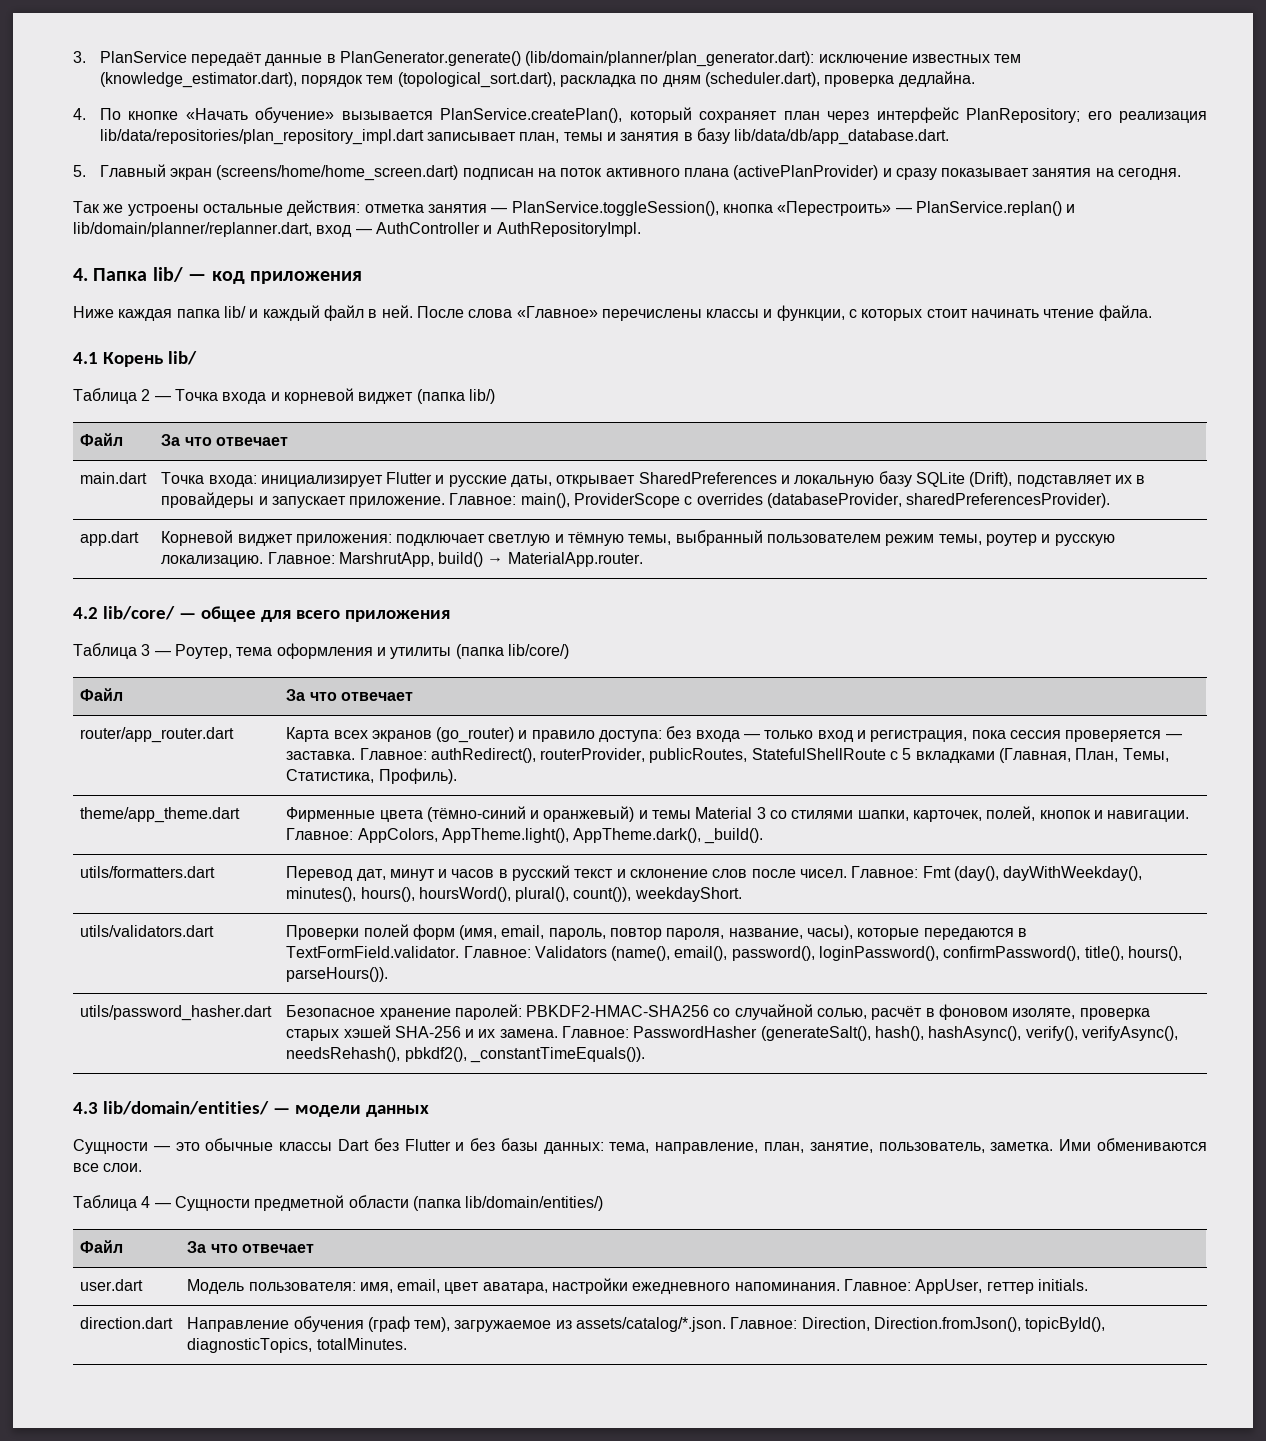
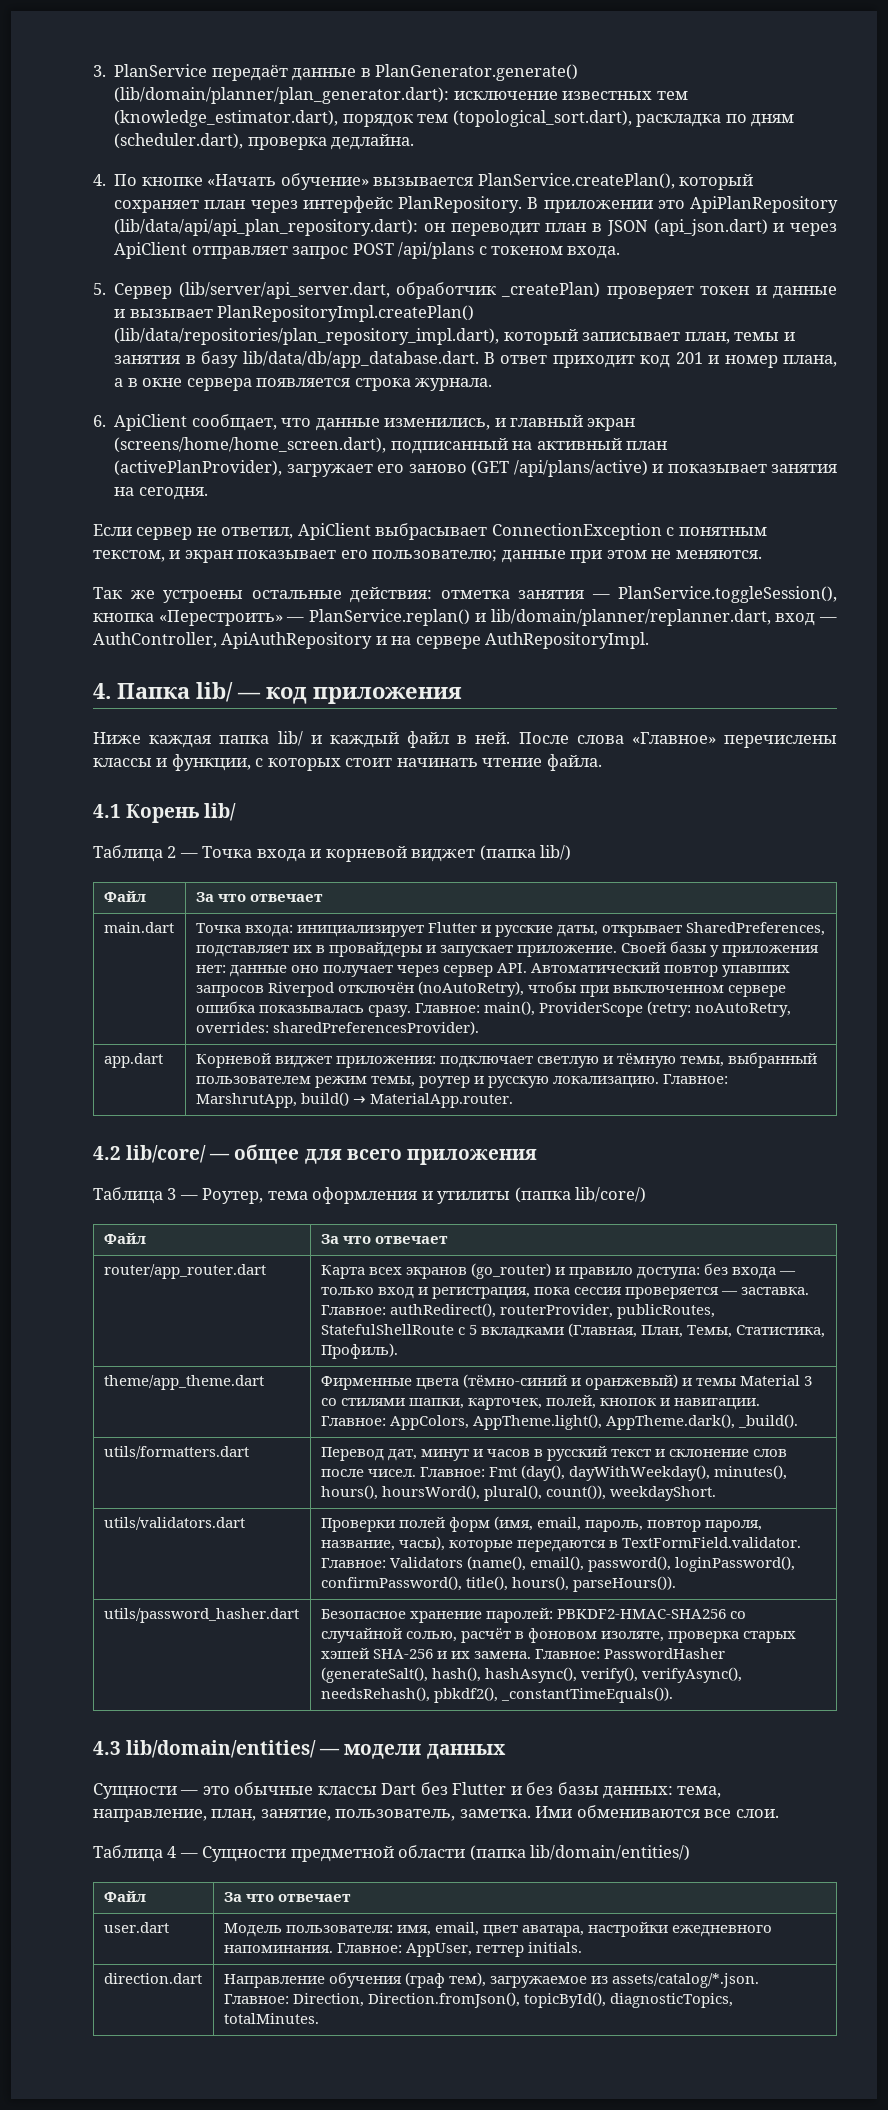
[966,108,1207,123] [99,129,424,145] PlanRepository; его реализация lib/data/repositories/plan_repository_impl.dart -> [398,196,838,213] [114,219,837,236] [114,242,621,259] [93,282,837,299] [114,305,475,322] [114,328,578,345] PlanRepository. В приложении это ApiPlanRepository (lib/data/api/api_plan_repository.dart): он переводит план в JSON (api_json.dart) и через ApiClient отправляет запрос POST /api/plans с токеном входа. // 5. Сервер (lib/server/api_server.dart, обработчик _createPlan) проверяет токен и данные и вызывает PlanRepositoryImpl.createPlan() (lib/data/repositories/plan_repository_impl.dart), который
[73,164,1182,181] // 5. Главный экран (screens/home/home_screen.dart) подписан на поток активного плана (activePlanProvider) и сразу показывает занятия на сегодня. -> [483,352,837,368] [114,378,492,391] [93,414,636,431] [114,437,668,454] [114,460,837,477] [114,487,208,500] [93,523,767,540] [93,550,762,563] В ответ приходит код 201 и номер плана, а в окне сервера появляется строка журнала. // 6. ApiClient сообщает, что данные изменились, и главный экран (screens/home/home_screen.dart), подписанный на активный план (activePlanProvider), загружает его заново (GET /api/plans/active) и показывает занятия на сегодня. // Если сервер не ответил, ApiClient выбрасывает ConnectionException с понятным текстом, и экран показывает его пользователю; данные при этом не меняются.
[375,222,493,234] AuthController и -> [93,632,481,649] AuthController, ApiAuthRepository и на сервере
[638,471,1013,487] SharedPreferences и локальную базу SQLite (Drift), -> [686,922,826,936] SharedPreferences,
[449,493,903,508] Главное: main(), ProviderScope с overrides (databaseProvider, -> [621,941,820,957] [195,962,791,977] [195,981,787,997] [195,1001,792,1017] [195,1022,269,1033] Своей базы у приложения нет: данные оно получает через сервер API. Автоматический повтор упавших запросов Riverpod отключён (noAutoRetry), чтобы при выключенном сервере ошибка показывалась сразу. Главное: main(), ProviderScope (retry: noAutoRetry, overrides:

